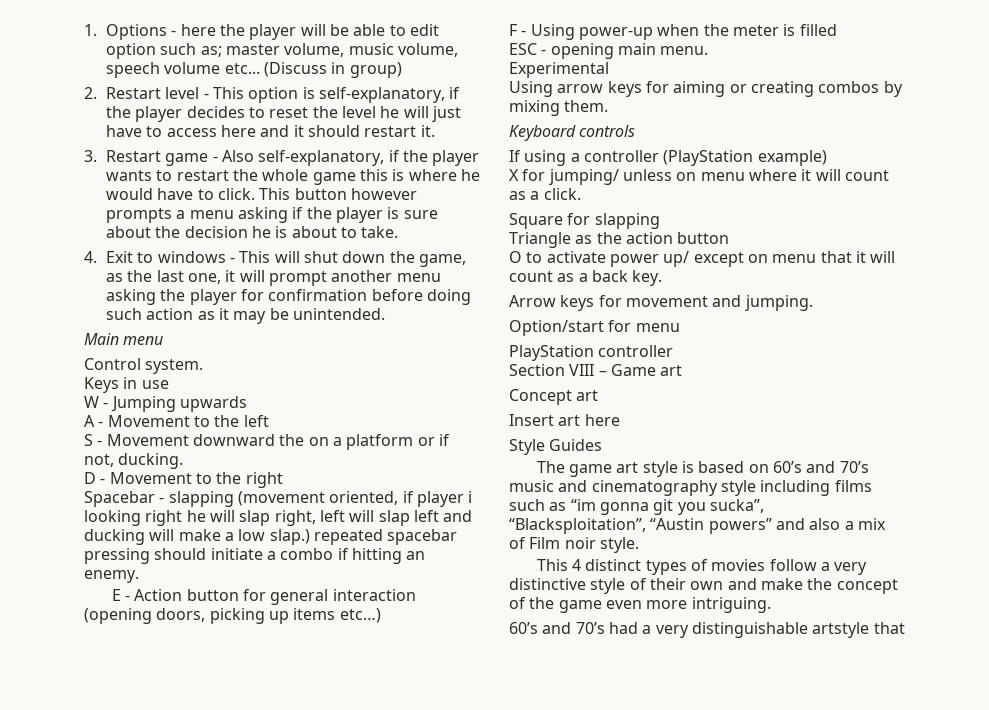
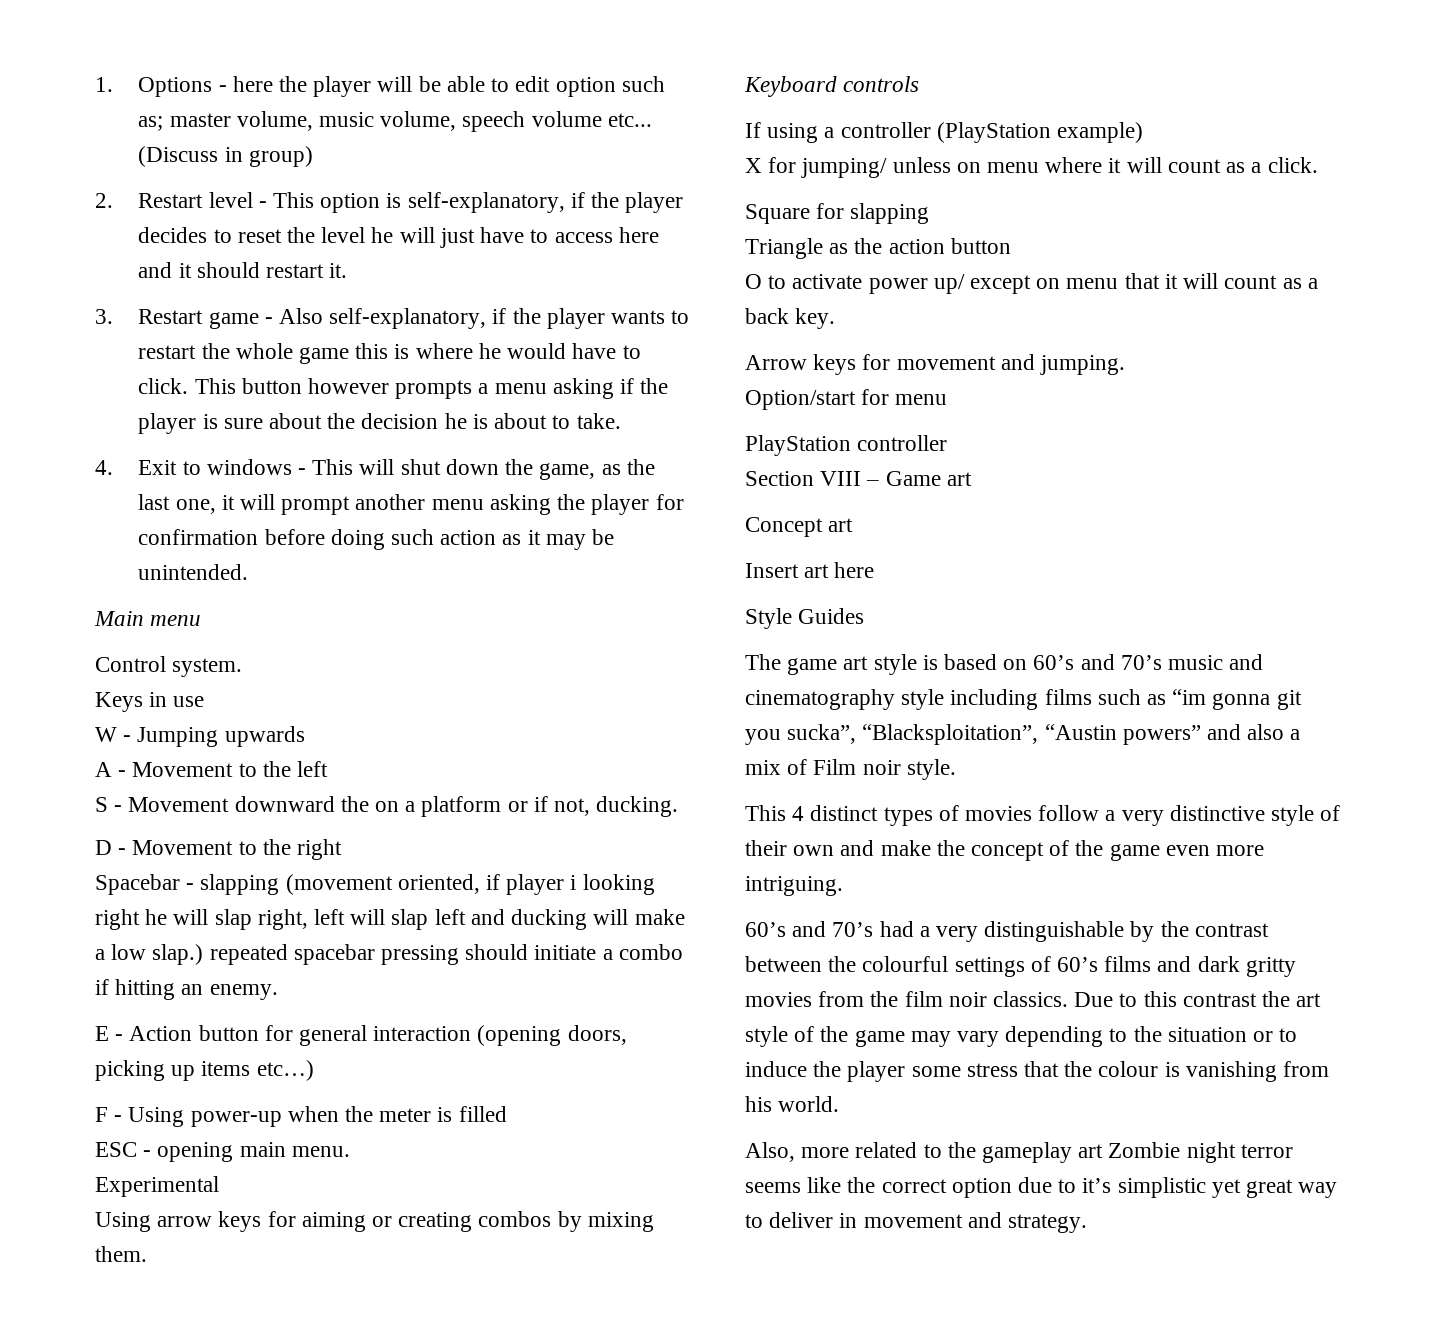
[812,622,905,638] artstyle that -> [1130,921,1269,942] [745,956,1296,977] [745,991,1322,1007] [745,1026,1298,1047] [745,1061,1330,1082] [745,1096,840,1112] [745,1142,1293,1163] [745,1177,1338,1198] [745,1212,1088,1233] by the contrast between the colourful settings of 60’s films and dark gritty movies from the film noir classics. Due to this contrast the art style of the game may vary depending to the situation or to induce the player some stress that the colour is vanishing from his world. // Also, more related to the gameplay art Zombie night terror seems like the correct option due to it’s simplistic yet great way to deliver in movement and strategy.

